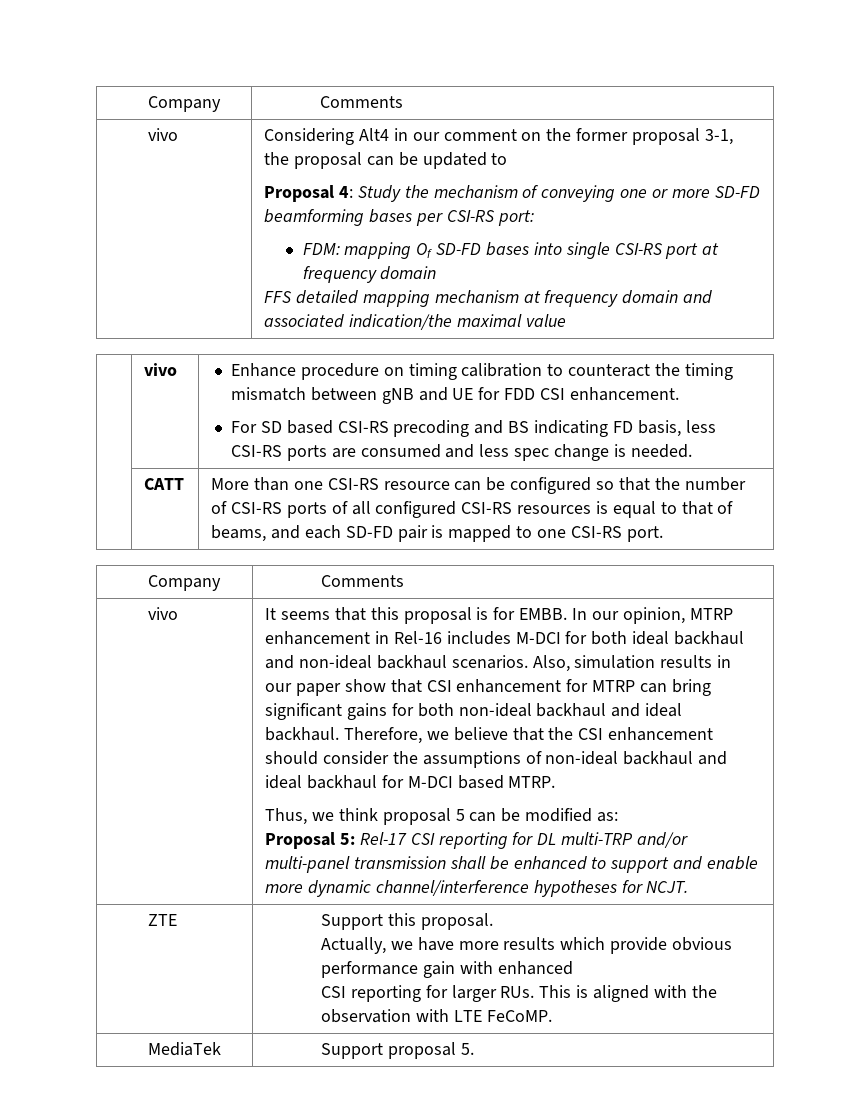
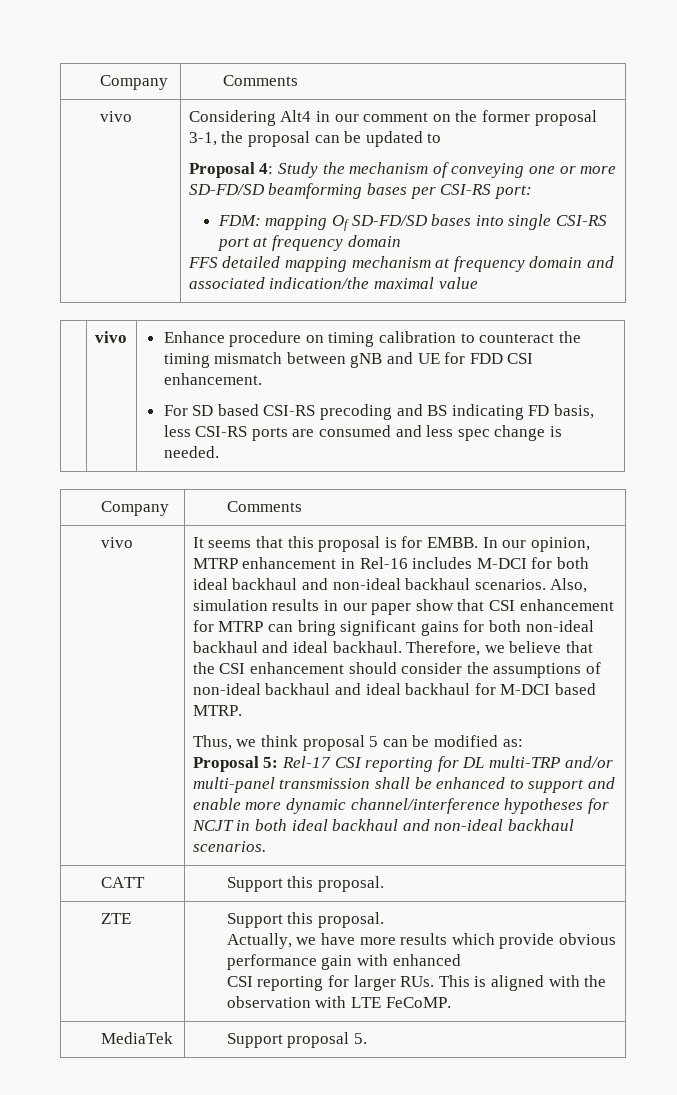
[714,186,760,198] SD-FD -> [188,184,265,195] SD-FD/SD
[436,243,482,255] SD-FD -> [351,215,428,226] SD-FD/SD
[144,478,185,490] [211,477,746,494] [211,501,734,518] [211,525,663,542] // | CATT | More than one CSI-RS resource can be configured so that the number of CSI-RS ports of all configured CSI-RS resources is equal to that of beams, and each SD-FD pair is mapped to one CSI-RS port. -> (219, 452) none
[646,881,689,893] NCJT. -> [191,819,575,831] [192,841,266,852] [101,877,146,888] [226,876,385,892] NCJT in both ideal backhaul and non-ideal backhaul scenarios. // CATT | Support this proposal.

